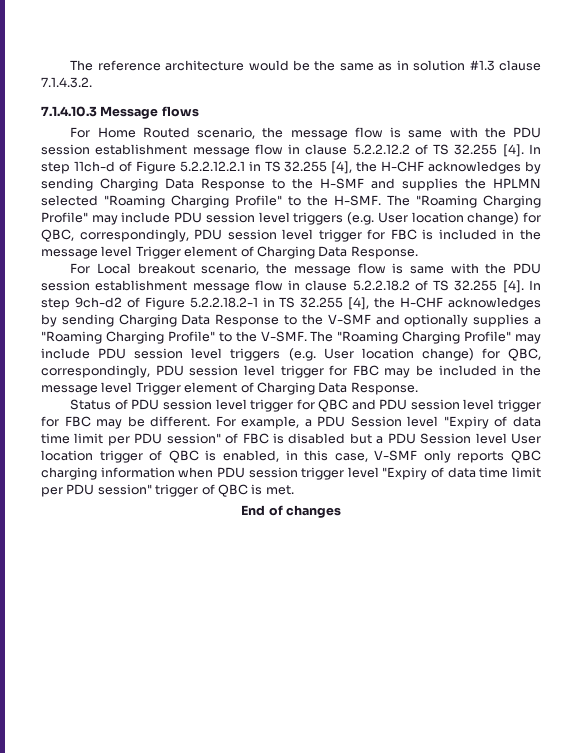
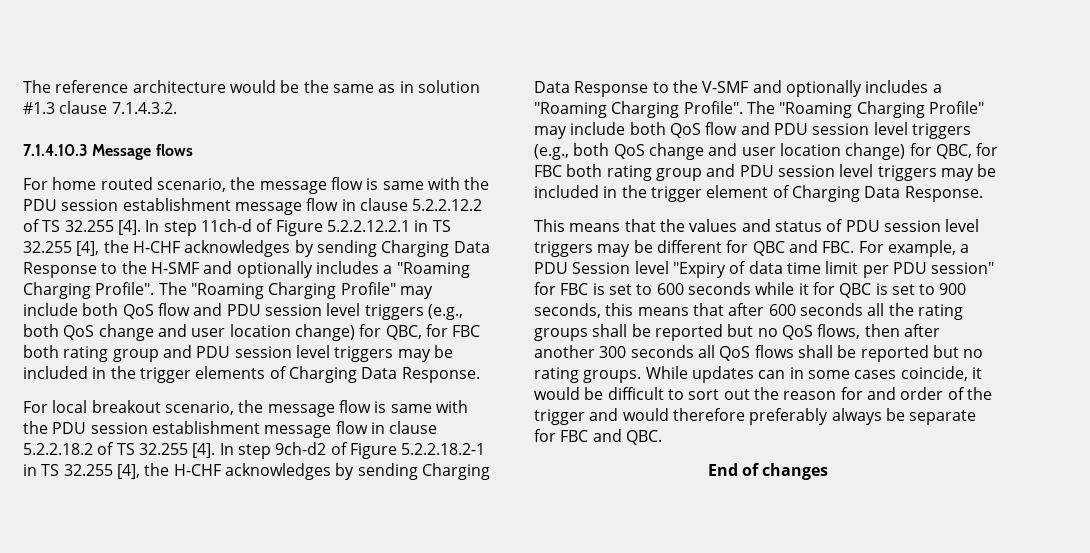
[97,127,190,138] Home Routed -> [52,177,153,190] home routed
[402,178,541,191] [41,195,541,208] [41,212,541,225] [41,229,541,242] [41,246,238,259] supplies the HPLMN selected "Roaming Charging Profile" to the H-SMF. The "Roaming Charging Profile" may include PDU session level triggers (e.g. User location change) for QBC, correspondingly, PDU session level trigger for FBC is included in the message level Trigger element -> [236,261,470,278] [23,282,433,299] [23,303,463,320] [23,324,481,341] [23,345,453,362] [23,366,266,383] optionally includes a "Roaming Charging Profile". The "Roaming Charging Profile" may include both QoS flow and PDU session level triggers (e.g., both QoS change and user location change) for QBC, for FBC both rating group and PDU session level triggers may be included in the trigger elements
[97,263,132,274] Local -> [52,400,88,413] local
[473,314,541,327] [41,331,541,344] [41,348,542,361] [41,365,541,378] [41,382,418,395] [70,399,541,412] [41,416,211,429] supplies a "Roaming Charging Profile" to the V-SMF. The "Roaming Charging Profile" may include PDU session level triggers (e.g. User location change) for QBC, correspondingly, PDU session level trigger for FBC may be included in the message level Trigger element of Charging Data Response. // Status of PDU session level trigger for QBC and PDU session level trigger for FBC may be different. -> [865,80,942,93] [534,101,984,118] [534,122,971,139] [534,143,999,160] [534,164,997,181] [534,185,983,202] [534,219,980,232] [534,240,855,257] includes a "Roaming Charging Profile". The "Roaming Charging Profile" may include both QoS flow and PDU session level triggers (e.g., both QoS change and user location change) for QBC, for FBC both rating group and PDU session level triggers may be included in the trigger element of Charging Data Response. // This means that the values and status of PDU session level triggers may be different for QBC and FBC.
[225,433,541,444] [41,450,541,463] [41,467,541,480] [41,484,294,497] of FBC is disabled but a PDU Session level User location trigger of QBC is enabled, in this case, V-SMF only reports QBC charging information when PDU session trigger level "Expiry of data time limit per PDU session" trigger of QBC is met. -> [534,282,967,298] [534,303,963,320] [534,324,940,341] [534,345,984,362] [534,366,982,383] [534,387,992,400] [534,408,977,425] [534,429,662,445] for FBC is set to 600 seconds while it for QBC is set to 900 seconds, this means that after 600 seconds all the rating groups shall be reported but no QoS flows, then after another 300 seconds all QoS flows shall be reported but no rating groups. While updates can in some cases coincide, it would be difficult to sort out the reason for and order of the trigger and would therefore preferably always be separate for FBC and QBC.

